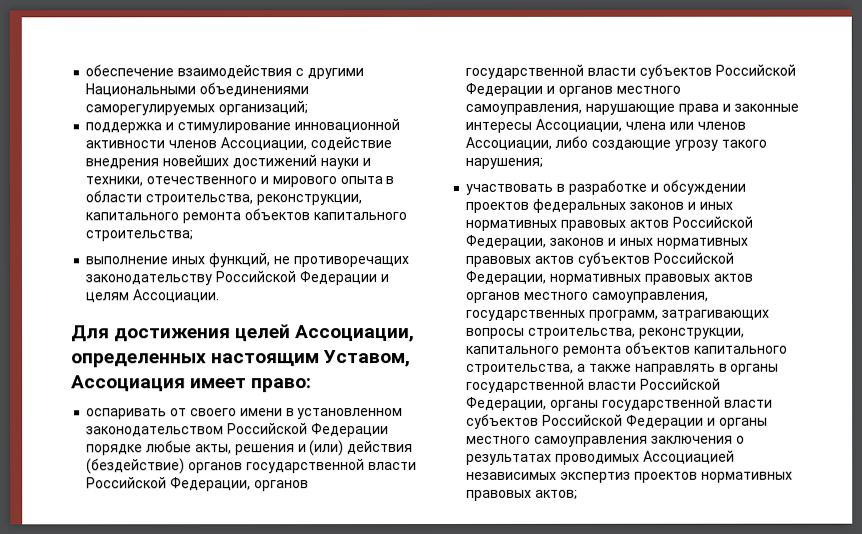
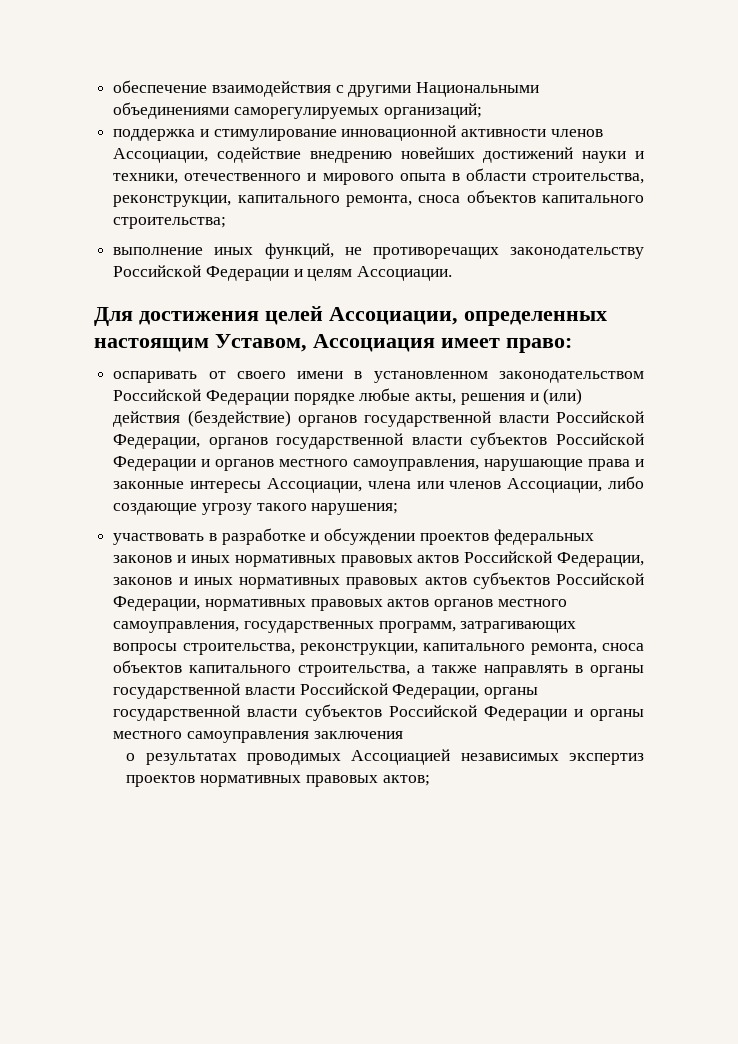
[85,158,160,170] внедрения -> [309,151,392,163] внедрению
[182,212,242,224] ремонта -> [345,195,461,207] ремонта, сноса
[563,345,623,357] ремонта -> [530,643,644,655] ремонта, сноса
(733, 439) none -> (403, 735) //

